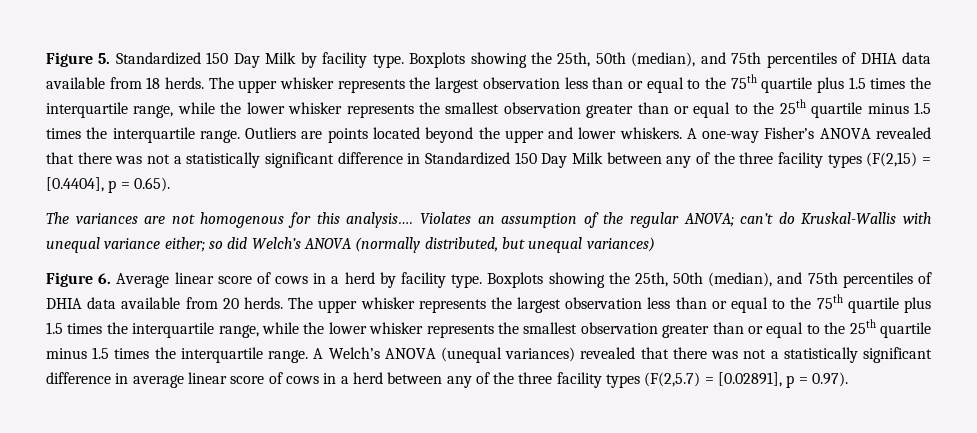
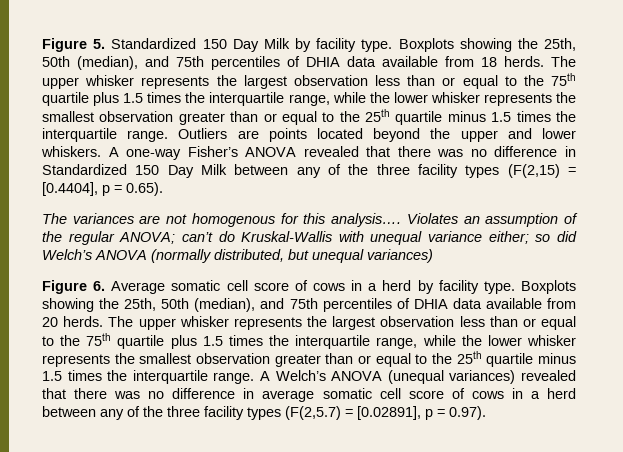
[147,152,334,168] not a statistically significant -> [470,149,487,157] no
[174,272,214,284] linear -> [171,280,248,291] somatic cell
[743,347,932,363] not a statistically significant -> [148,391,165,399] no
[187,372,227,384] linear -> [322,388,401,399] somatic cell

